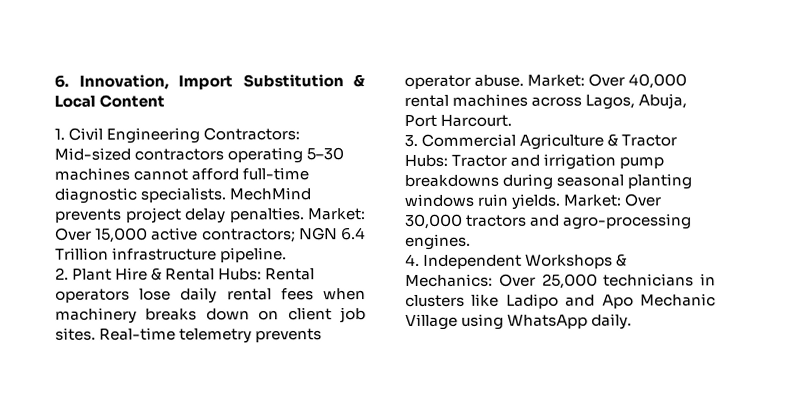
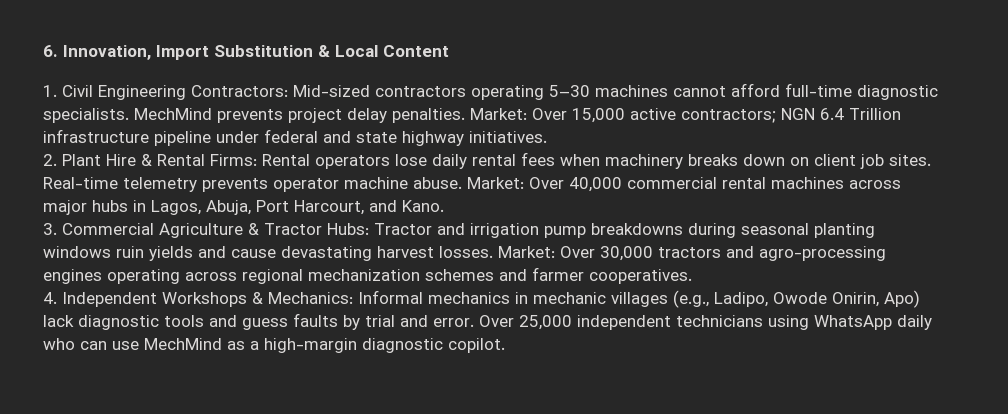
[220,247,288,263] pipeline. -> [154,129,547,146] pipeline under federal and state highway initiatives.
[218,268,263,281] Hubs: -> [210,154,257,166] Firms:
(471, 81) none -> [344,177,408,189] machine
(688, 81) none -> [627,177,717,189] commercial
[585,93,688,110] [404,114,513,127] Lagos, Abuja, Port Harcourt. -> [43,200,444,215] major hubs in Lagos, Abuja, Port Harcourt, and Kano.
[511,193,562,210] yields. -> [149,246,493,261] yields and cause devastating harvest losses.
[405,233,471,250] engines. -> [43,267,692,284] engines operating across regional mechanization schemes and farmer cooperatives.
[498,273,716,289] [405,293,716,309] [405,313,633,330] Over 25,000 technicians in clusters like Ladipo and Apo Mechanic Village using WhatsApp daily. -> [358,290,920,308] [43,313,932,330] [43,338,505,353] Informal mechanics in mechanic villages (e.g., Ladipo, Owode Onirin, Apo) lack diagnostic tools and guess faults by trial and error. Over 25,000 independent technicians using WhatsApp daily who can use MechMind as a high-margin diagnostic copilot.

